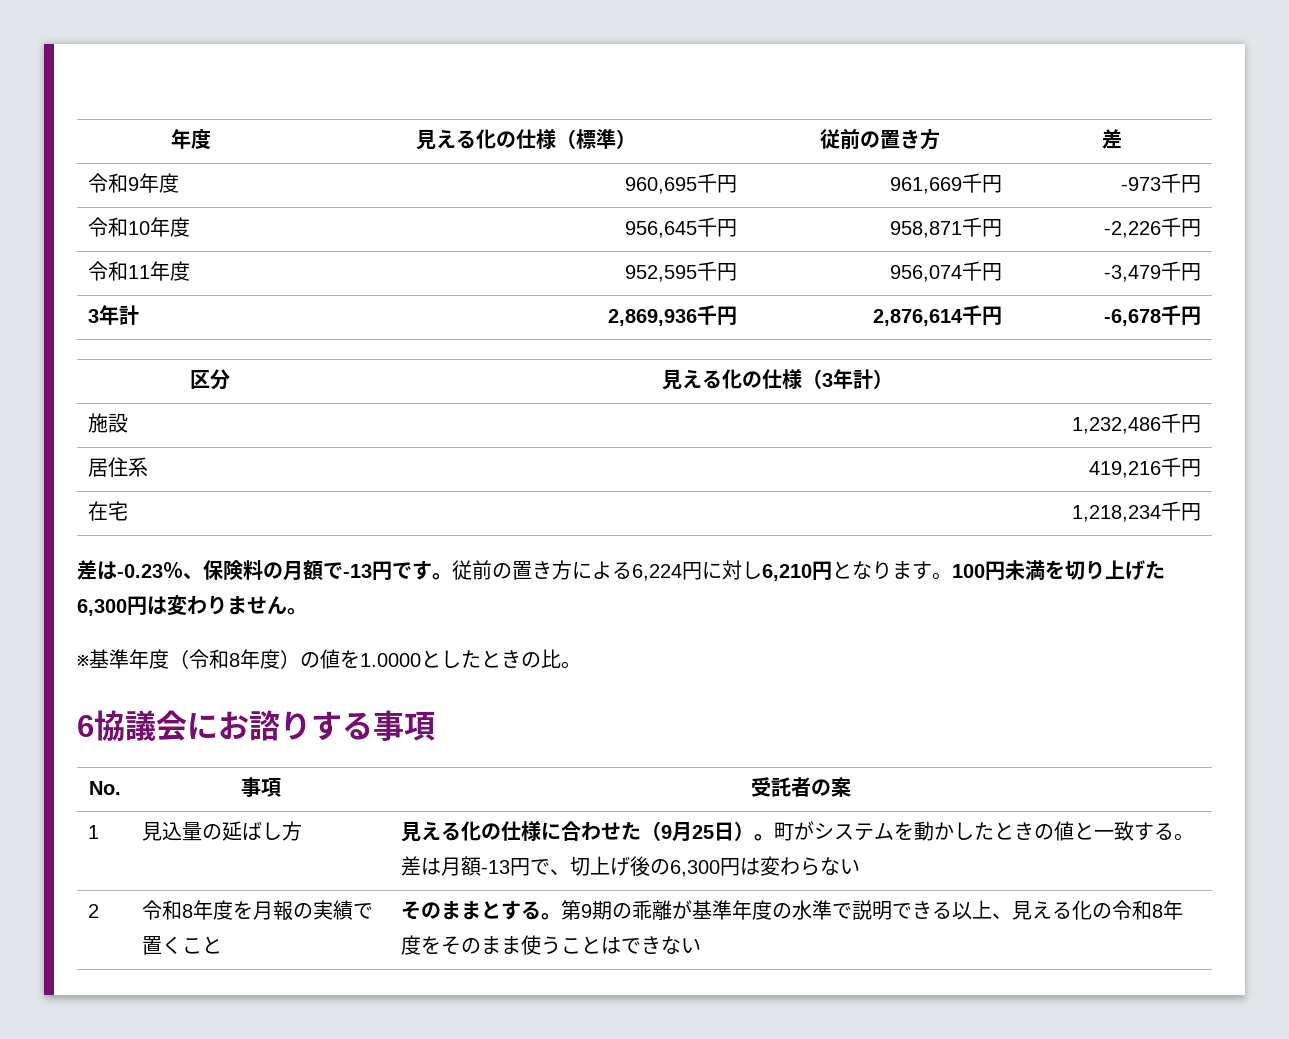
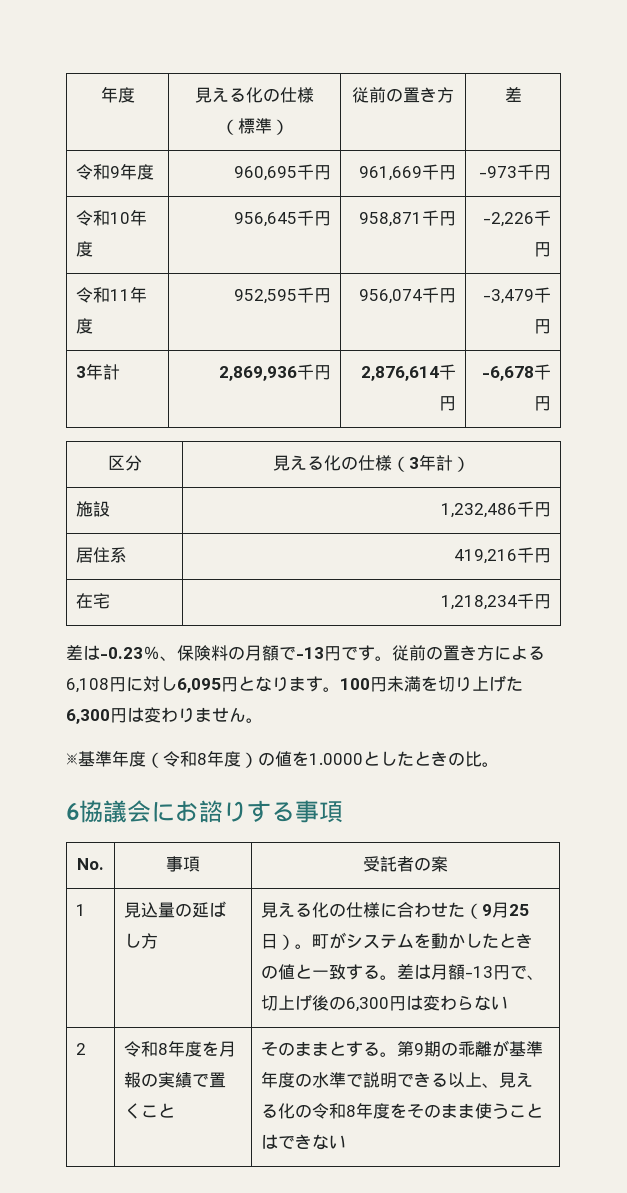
[632,564,682,581] 6,224 -> [66,678,109,693] 6,108
[762,564,812,581] 6,210 -> [177,678,221,693] 6,095

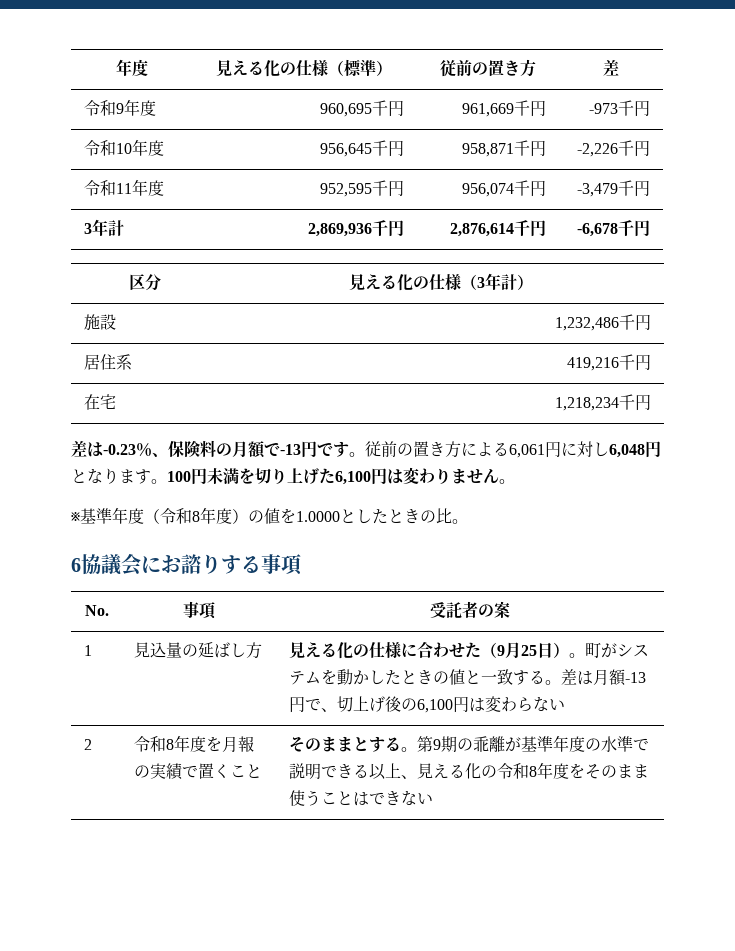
[66,678,109,693] 6,108 -> [509,444,545,458] 6,061
[177,678,221,693] 6,095 -> [609,444,645,458] 6,048
[66,709,110,724] 6,300 -> [335,471,371,485] 6,100
[346,997,390,1012] 6,300 -> [416,699,453,713] 6,100

